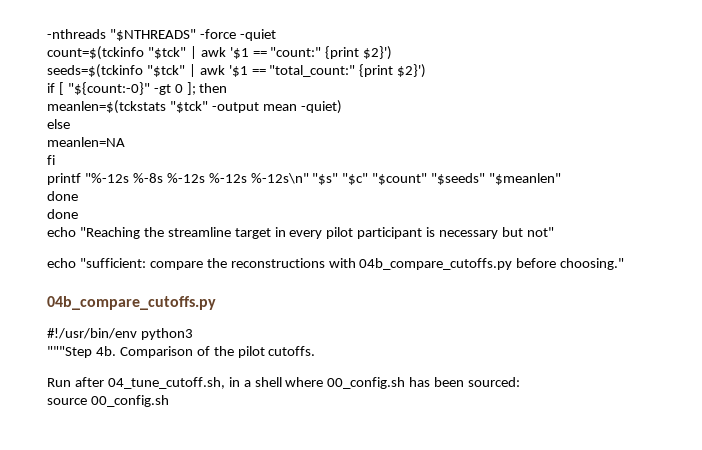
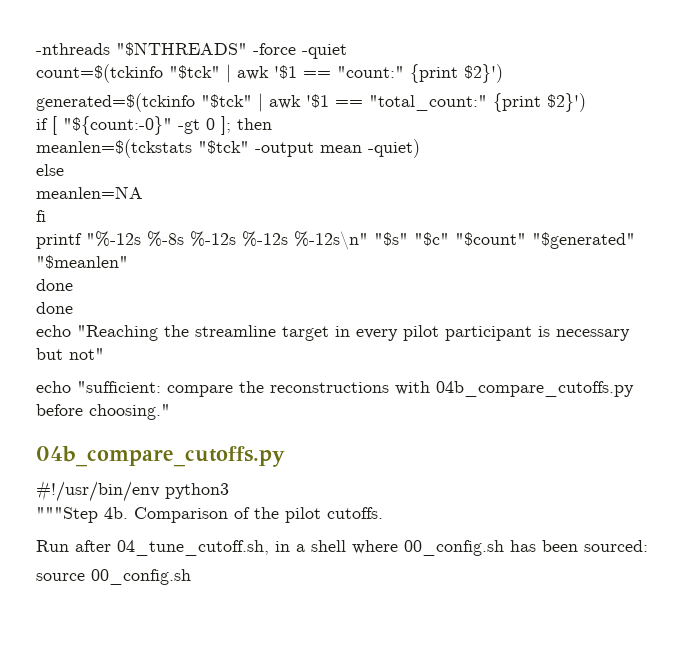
[47,64,143,78] seeds=$(tckinfo -> [36,93,195,112] generated=$(tckinfo
[431,173,486,185] "$seeds" -> [532,232,635,249] "$generated"

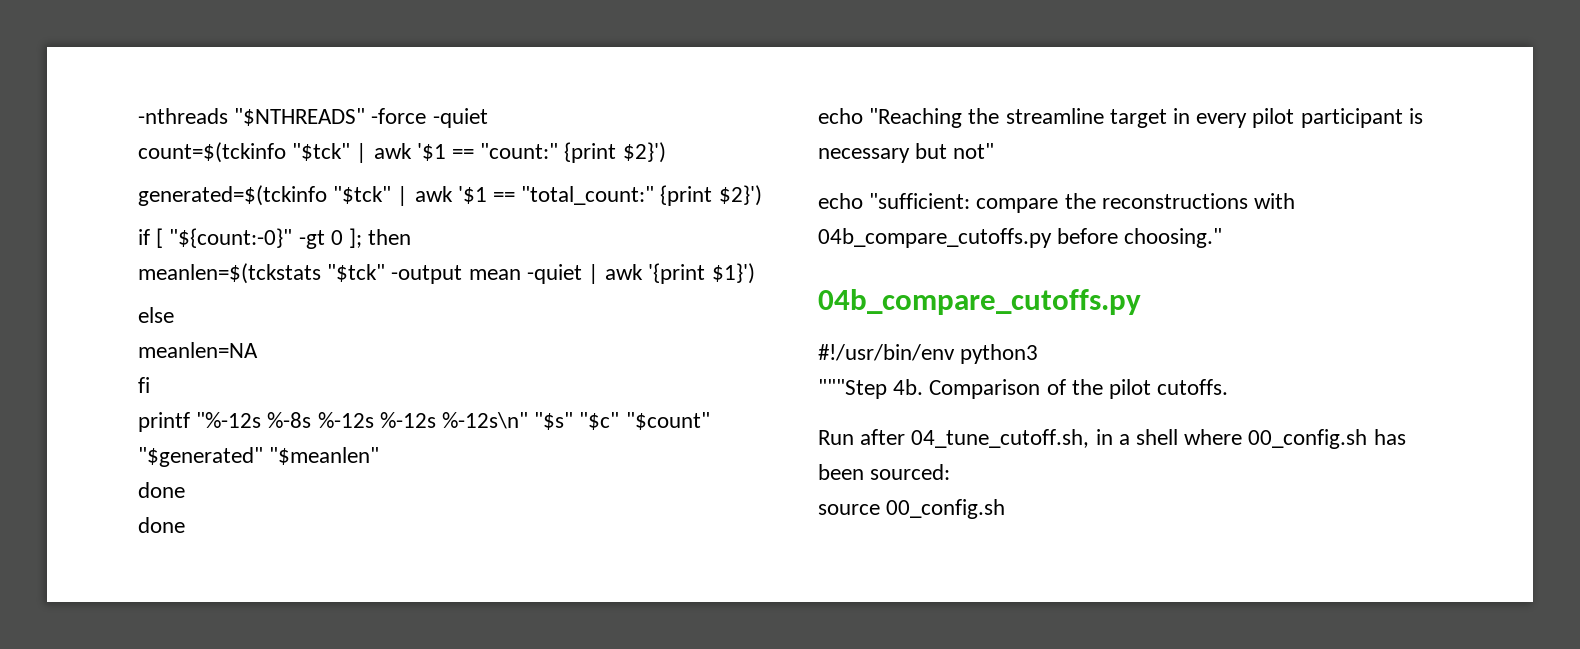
[368,139,420,158] -quiet) -> [526,263,755,284] -quiet | awk '{print $1}')

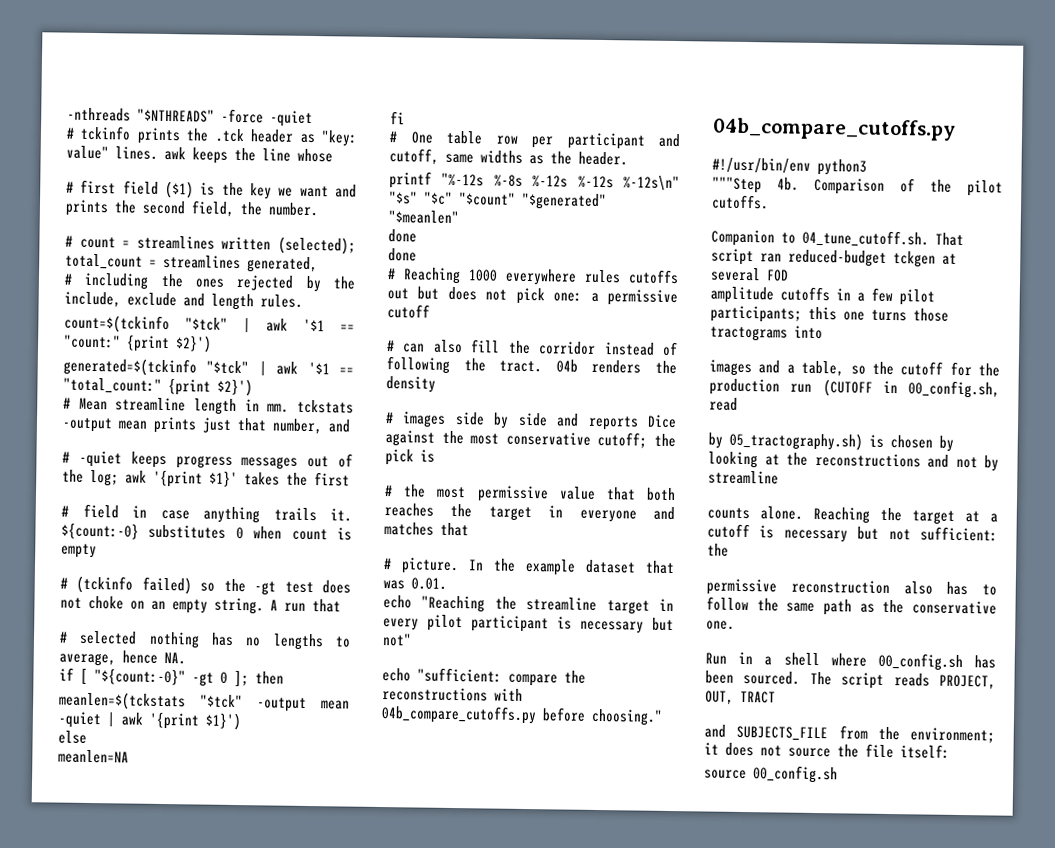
(488, 118) none -> [66,125,358,147] [66,145,333,164] [66,179,357,200] [65,199,319,217] [65,235,356,255] [65,253,318,274] [64,272,356,293] [64,291,303,311] // # tckinfo prints the .tck header as "key: value" lines. awk keeps the line whose // # first field ($1) is the key we want and prints the second field, the number. // # count = streamlines written (selected); total_count = streamlines generated, // # including the ones rejected by the include, exclude and length rules.
(762, 195) none -> [63,397,354,415] [62,416,351,435] [62,450,353,470] [62,469,350,488] [61,503,352,524] [61,522,352,541] [61,543,97,559] [60,575,351,596] [60,595,341,615] [59,630,351,651] [59,650,186,667] // # Mean streamline length in mm. tckstats -output mean prints just that number, and // # -quiet keeps progress messages out of the log; awk '{print $1}' takes the first // # field in case anything trails it. ${count:-0} substitutes 0 when count is empty // # (tckinfo failed) so the -gt test does not choke on an empty string. A run that // # selected nothing has no lengths to average, hence NA.
(150, 385) none -> [389,130,681,150] [389,148,628,166] // # One table row per participant and cutoff, same widths as the header.
(185, 525) none -> [387,267,679,286] [387,286,678,307] [387,304,430,319] [386,339,678,357] [386,356,677,375] [386,376,436,393] [385,411,677,431] [385,430,676,449] [385,449,435,466] [384,484,676,503] [384,503,675,523] [384,522,469,537] [383,557,675,576] [383,577,447,590] // # Reaching 1000 everywhere rules cutoffs out but does not pick one: a permissive cutoff // # can also fill the corridor instead of following the tract. 04b renders the density // # images side by side and reports Dice against the most conservative cutoff; the pick is // # the most permissive value that both reaches the target in everyone and matches that // # picture. In the example dataset that was 0.01.
(1229, 387) none -> [711,229,964,248] [711,248,957,268] [710,267,789,282] [710,286,935,306] [710,305,949,323] [710,325,823,342] [709,359,1000,377] [709,378,1000,399] [709,397,738,411] [708,431,954,452] [708,451,999,472] [708,470,779,485] [707,506,998,525] [707,523,998,543] [707,543,729,557] [706,578,997,596] [706,596,997,616] [706,620,735,630] // Companion to 04_tune_cutoff.sh. That script ran reduced-budget tckgen at several FOD // amplitude cutoffs in a few pilot participants; this one turns those tractograms into // images and a table, so the cutoff for the production run (CUTOFF in 00_config.sh, read // by 05_tractography.sh) is chosen by looking at the reconstructions and not by streamline // counts alone. Reaching the target at a cutoff is necessary but not sufficient: the // permissive reconstruction also has to follow the same path as the conservative one.
[860,429,1090,448] after 04_tune_cutoff.sh, -> (727, 658) none
[870,464,951,480] sourced: -> [743,671,996,690] [705,690,776,705] [704,724,995,744] [704,742,950,759] sourced. The script reads PROJECT, OUT, TRACT // and SUBJECTS_FILE from the environment; it does not source the file itself:

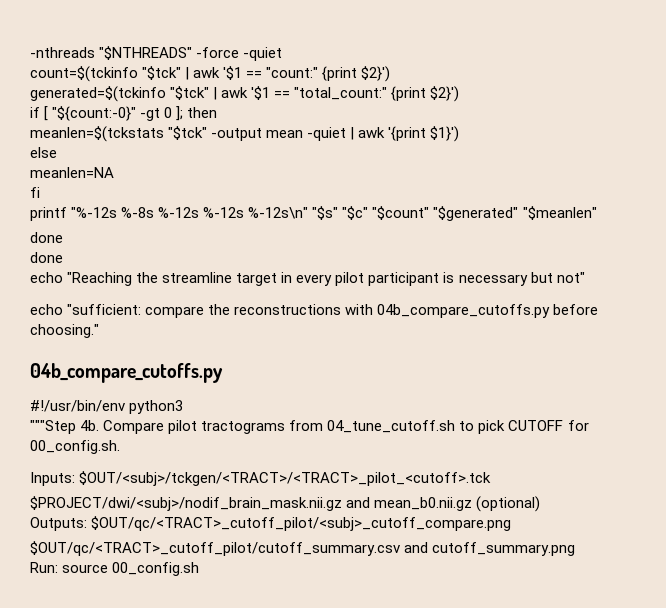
[66,125,358,147] [66,145,333,164] [66,179,357,200] [65,199,319,217] [65,235,356,255] [65,253,318,274] [64,272,356,293] [64,291,303,311] // # tckinfo prints the .tck header as "key: value" lines. awk keeps the line whose // # first field ($1) is the key we want and prints the second field, the number. // # count = streamlines written (selected); total_count = streamlines generated, // # including the ones rejected by the include, exclude and length rules. -> (283, 54) none
[63,397,354,415] [62,416,351,435] [62,450,353,470] [62,469,350,488] [61,503,352,524] [61,522,352,541] [61,543,97,559] [60,575,351,596] [60,595,341,615] [59,630,351,651] [59,650,186,667] // # Mean streamline length in mm. tckstats -output mean prints just that number, and // # -quiet keeps progress messages out of the log; awk '{print $1}' takes the first // # field in case anything trails it. ${count:-0} substitutes 0 when count is empty // # (tckinfo failed) so the -gt test does not choke on an empty string. A run that // # selected nothing has no lengths to average, hence NA. -> (460, 94) none
[389,130,681,150] [389,148,628,166] // # One table row per participant and cutoff, same widths as the header. -> (40, 192) none
[387,267,679,286] [387,286,678,307] [387,304,430,319] [386,339,678,357] [386,356,677,375] [386,376,436,393] [385,411,677,431] [385,430,676,449] [385,449,435,466] [384,484,676,503] [384,503,675,523] [384,522,469,537] [383,557,675,576] [383,577,447,590] // # Reaching 1000 everywhere rules cutoffs out but does not pick one: a permissive cutoff // # can also fill the corridor instead of following the tract. 04b renders the density // # images side by side and reports Dice against the most conservative cutoff; the pick is // # the most permissive value that both reaches the target in everyone and matches that // # picture. In the example dataset that was 0.01. -> (63, 257) none
[814,177,1003,197] [711,194,769,210] [711,229,964,248] [711,248,957,268] [710,267,789,282] [710,286,935,306] [710,305,949,323] [710,325,823,342] [709,359,1000,377] [709,378,1000,399] [709,397,738,411] [708,431,954,452] [708,451,999,472] [708,470,779,485] [707,506,998,525] [707,523,998,543] [707,543,729,557] [706,578,997,596] [706,596,997,616] [706,620,735,630] [705,651,996,672] [705,670,996,690] [705,690,776,705] [704,724,995,744] [704,742,950,759] Comparison of the pilot cutoffs. // Companion to 04_tune_cutoff.sh. That script ran reduced-budget tckgen at several FOD // amplitude cutoffs in a few pilot participants; this one turns those tractograms into // images and a table, so the cutoff for the production run (CUTOFF in 00_config.sh, read // by 05_tractography.sh) is chosen by looking at the reconstructions and not by streamline // counts alone. Reaching the target at a cutoff is necessary but not sufficient: the // permissive reconstruction also has to follow the same path as the conservative one. // Run in a shell where 00_config.sh has been sourced. The script reads PROJECT, OUT, TRACT // and SUBJECTS_FILE from the environment; it does not source the file itself: // -> [103,420,589,434] [30,440,120,454] [30,471,492,486] [30,496,541,512] [30,516,512,531] [30,541,576,556] [30,562,58,573] Compare pilot tractograms from 04_tune_cutoff.sh to pick CUTOFF for 00_config.sh. // Inputs: $OUT/<subj>/tckgen/<TRACT>/<TRACT>_pilot_<cutoff>.tck // $PROJECT/dwi/<subj>/nodif_brain_mask.nii.gz and mean_b0.nii.gz (optional) // Outputs: $OUT/qc/<TRACT>_cutoff_pilot/<subj>_cutoff_compare.png // $OUT/qc/<TRACT>_cutoff_pilot/cutoff_summary.csv and cutoff_summary.png // Run:

